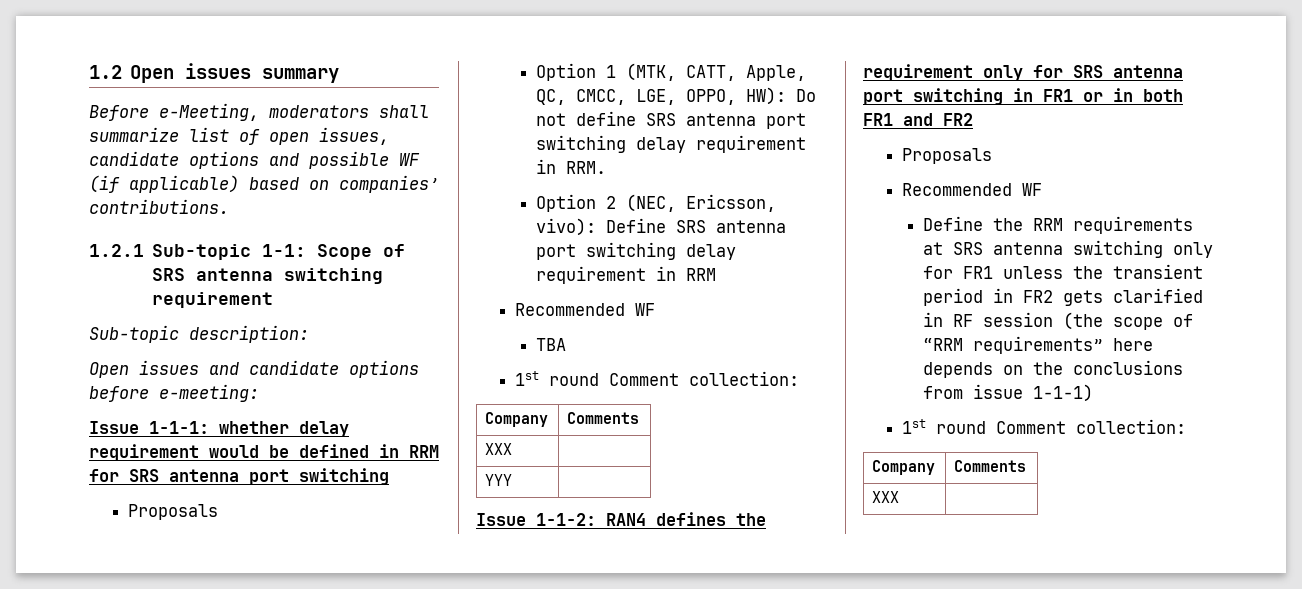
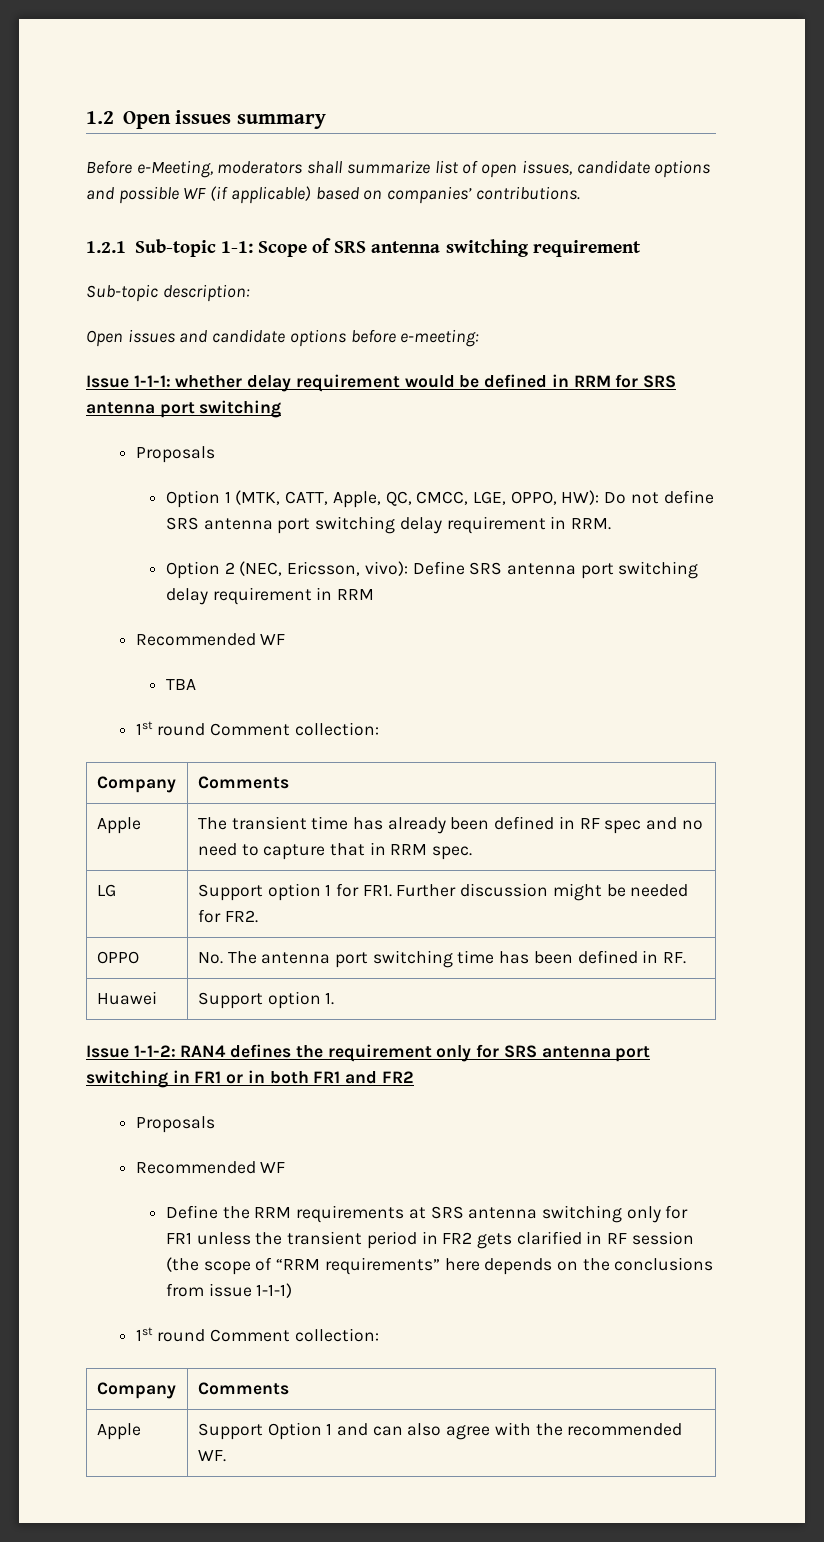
[485,443,513,455] [485,474,513,486] XXX | // YYY | -> [96,817,141,834] [197,816,703,834] [197,842,473,860] [96,884,116,897] [197,883,689,901] [197,909,258,923] [96,951,139,964] [197,950,687,968] [96,991,157,1005] [197,991,335,1009] Apple | The transient time has already been defined in RF spec and no need to capture that in RRM spec. // LG | Support option 1 for FR1. Further discussion might be needed for FR2. // OPPO | No. The antenna port switching time has been defined in RF. // Huawei | Support option 1.
[872,491,900,503] XXX | -> [96,1423,141,1440] [197,1422,683,1440] [197,1450,226,1462] Apple | Support Option 1 and can also agree with the recommended WF.

